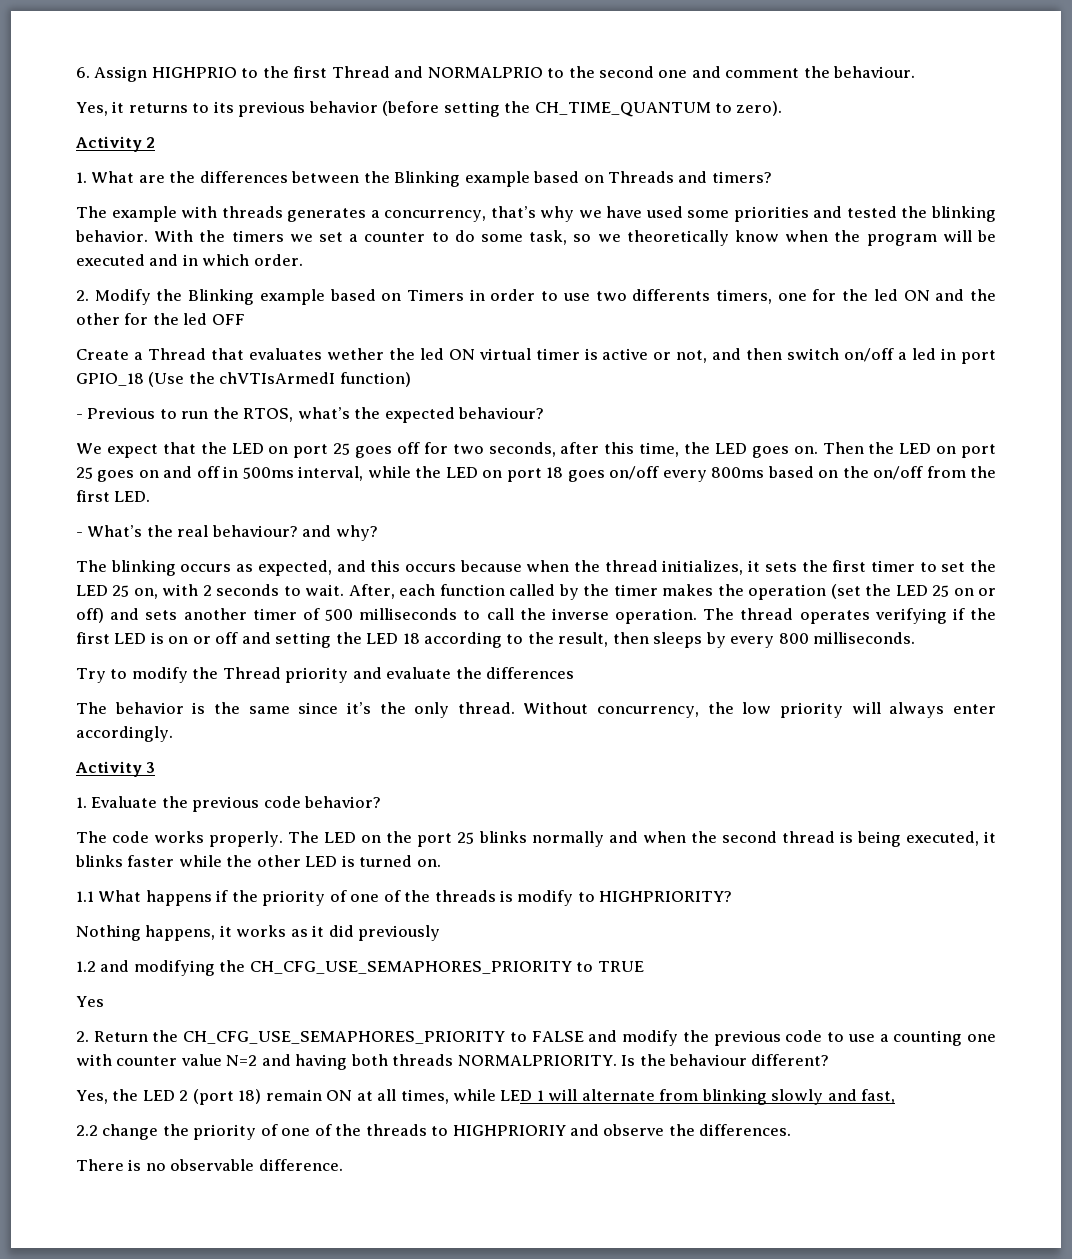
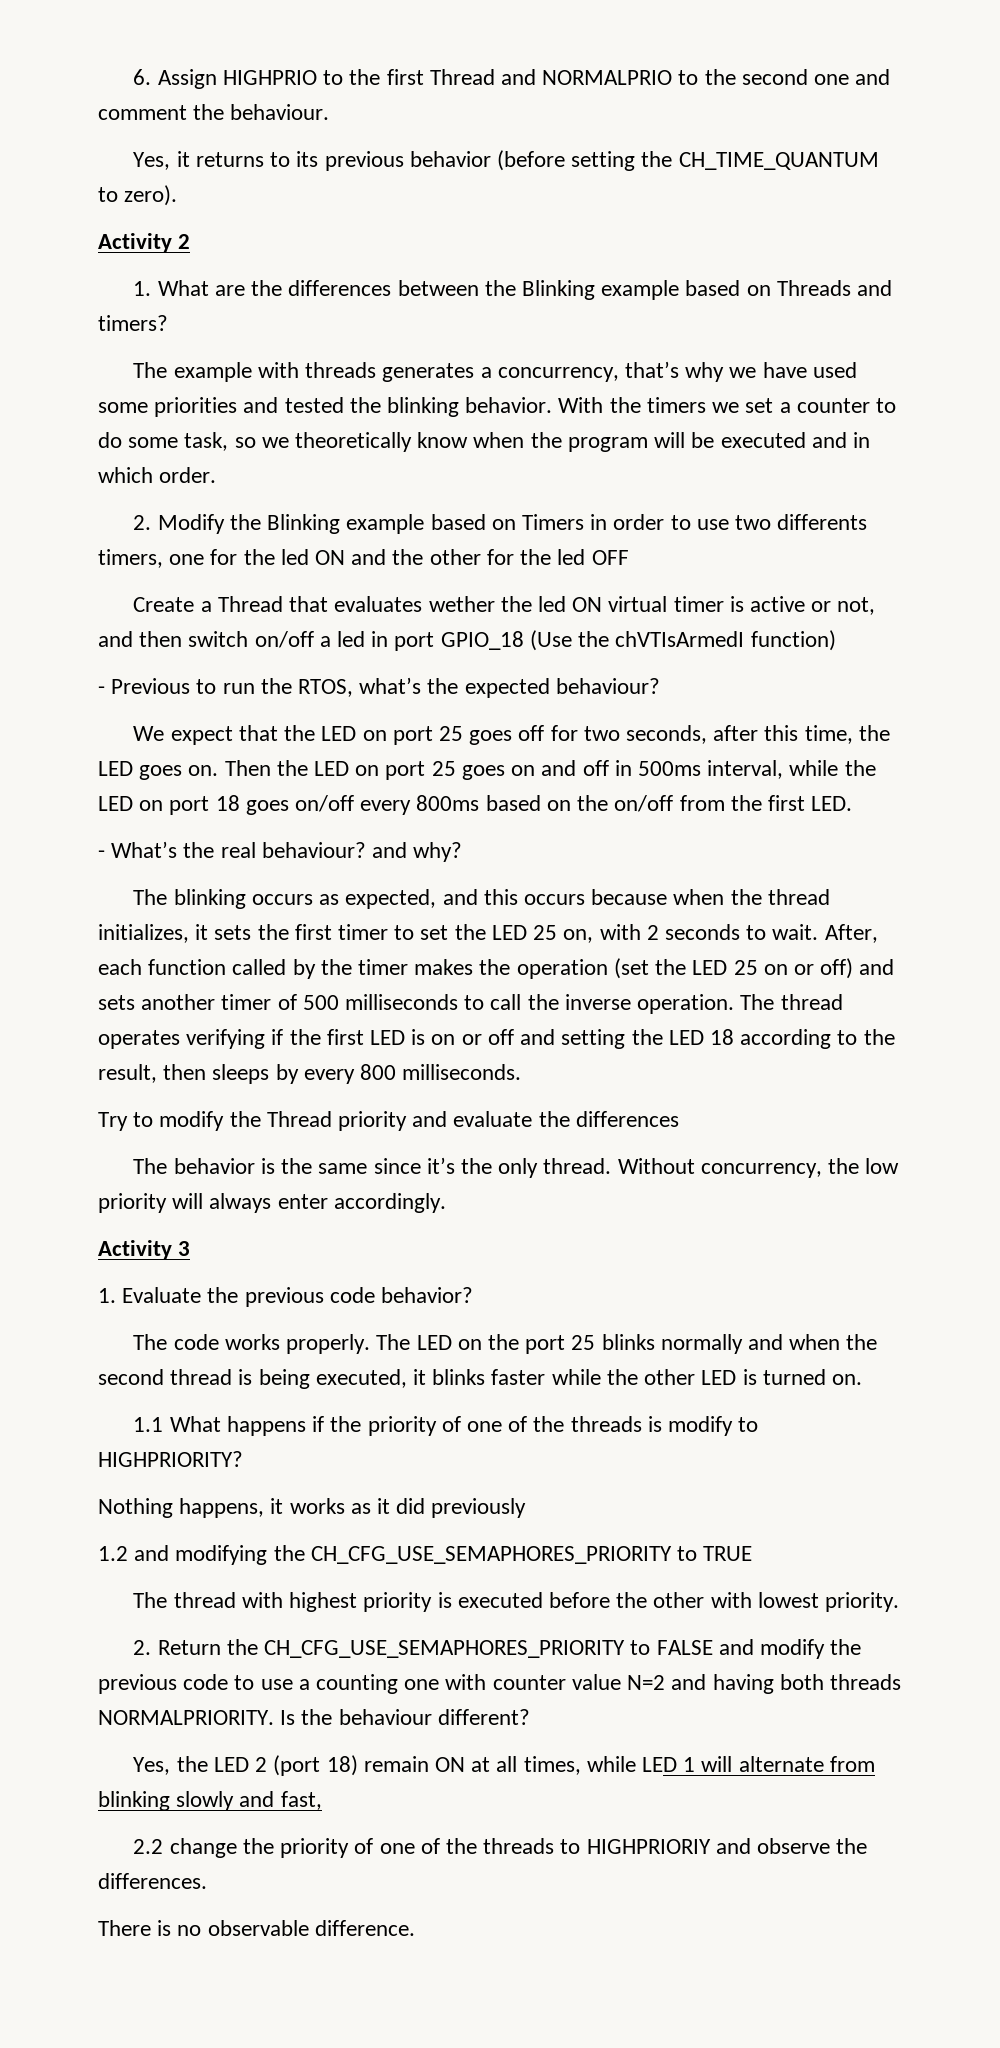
[76,996,104,1007] Yes -> [133,1592,899,1612] The thread with highest priority is executed before the other with lowest priority.

